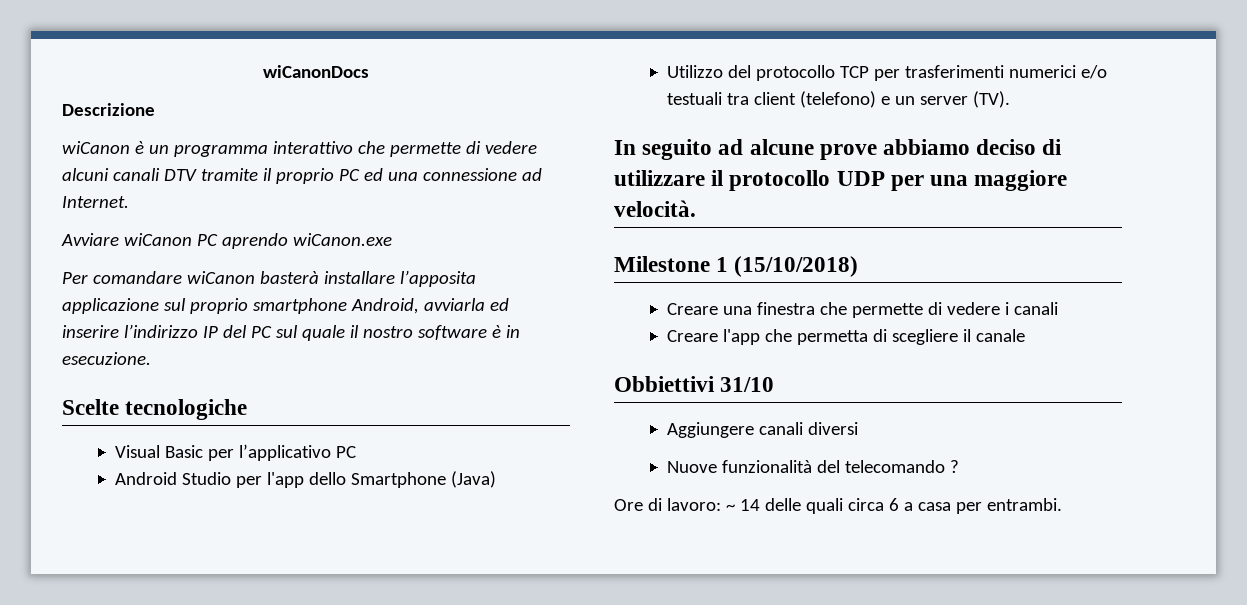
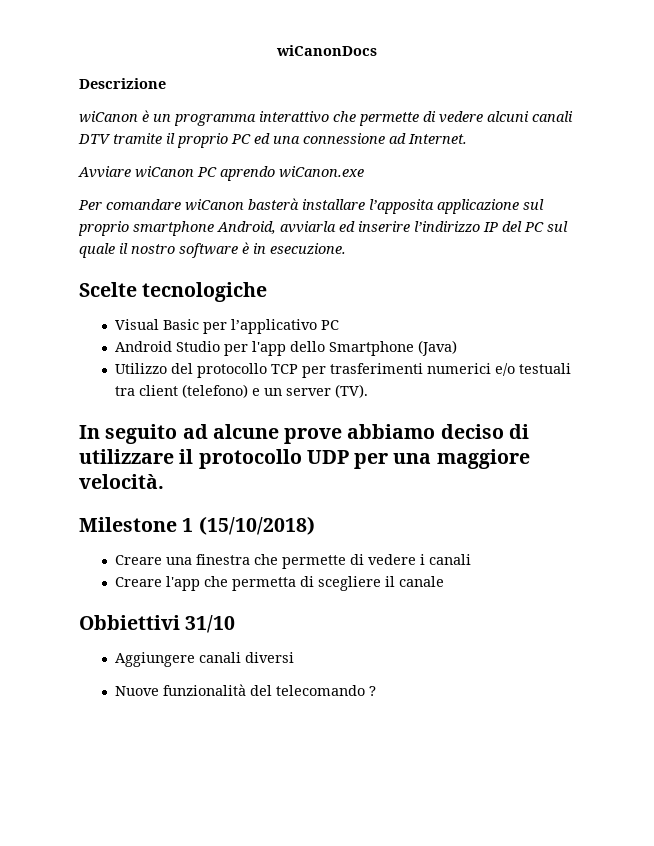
[614,498,1062,514] // Ore di lavoro: ~ 14 delle quali circa 6 a casa per entrambi. -> (377, 691) none

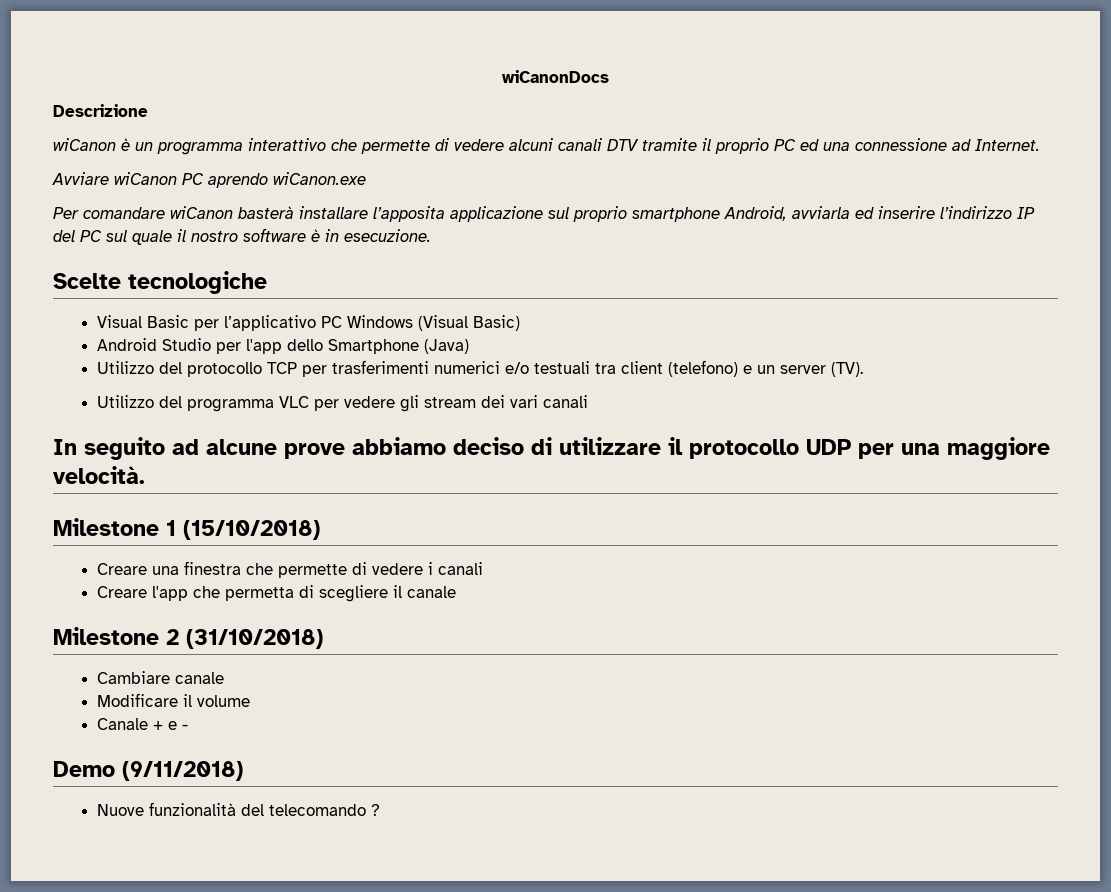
(340, 325) none -> [347,315,521,331] Windows (Visual Basic)
(369, 391) none -> [97,395,589,412] // Utilizzo del programma VLC per vedere gli stream dei vari canali
[79,615,236,633] [115,652,295,667] Obbiettivi 31/10 // Aggiungere canali diversi -> [53,627,323,649] [97,671,225,684] [97,693,251,707] [97,718,189,730] [53,761,243,781] Milestone 2 (31/10/2018) // Cambiare canale // Modificare il volume // Canale + e - // Demo (9/11/2018)

